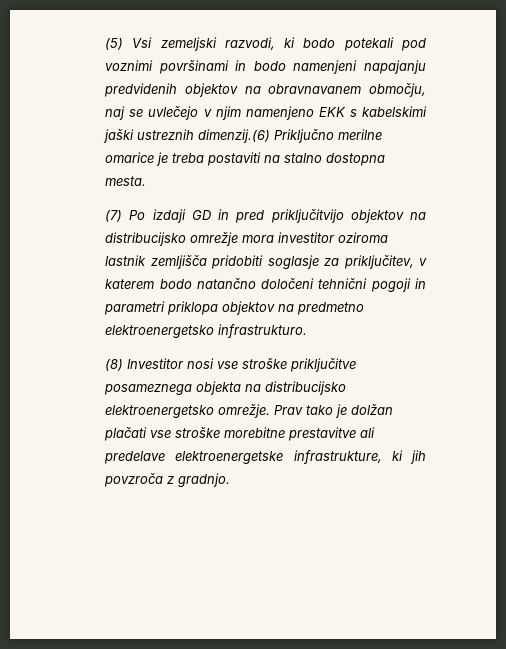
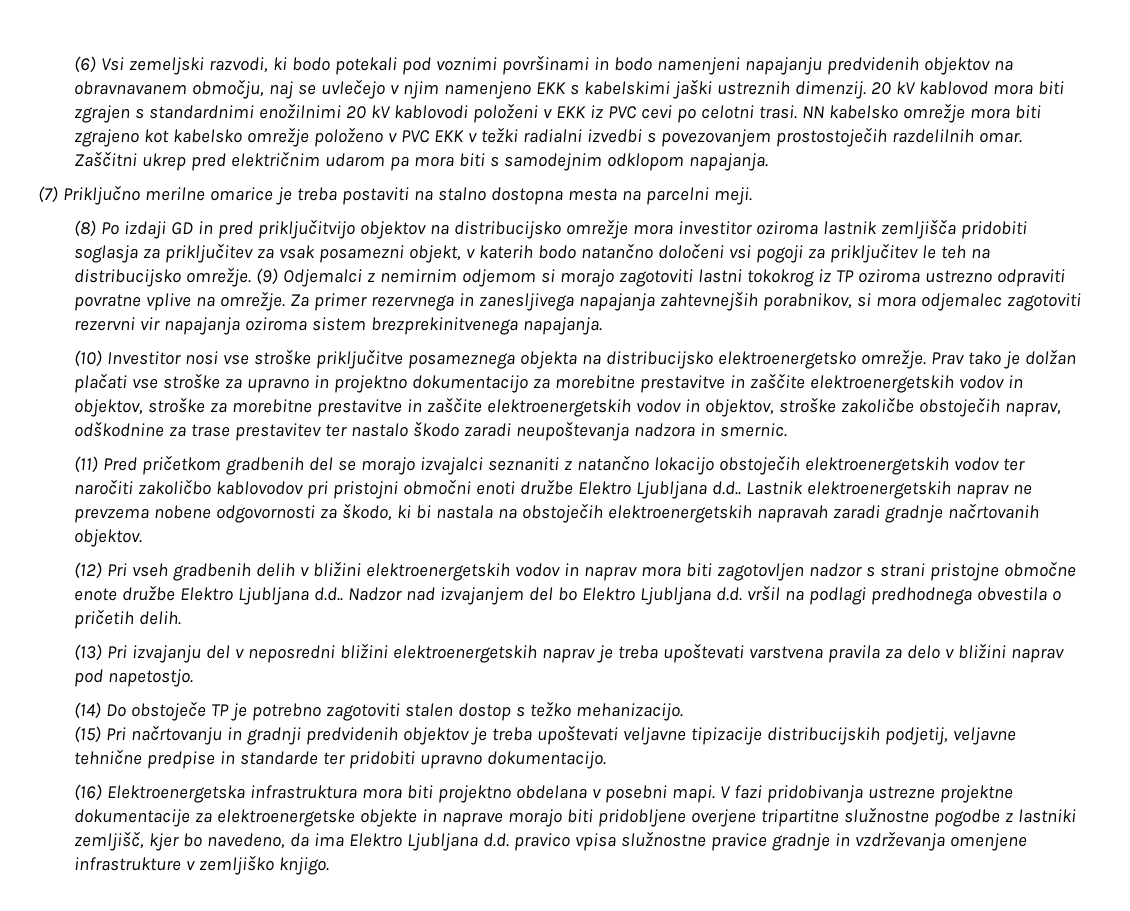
[105,38,124,50] (5) -> [74,56,97,73] (6)
[198,129,271,143] dimenzij.(6) -> [795,81,1065,99] [74,104,1042,123] [74,128,1023,147] [74,152,769,171] [38,186,58,203] dimenzij. 20 kV kablovod mora biti zgrajen s standardnimi enožilnimi 20 kV kablovodi položeni v EKK iz PVC cevi po celotni trasi. NN kabelsko omrežje mora biti zgrajeno kot kabelsko omrežje položeno v PVC EKK v težki radialni izvedbi s povezovanjem prostostoječih razdelilnih omar. Zaščitni ukrep pred električnim udarom pa mora biti s samodejnim odklopom napajanja. // (7)
[105,176,147,186] [105,210,123,222] mesta. // (7) -> [567,187,752,205] [74,220,97,237] mesta na parcelni meji. // (8)
[267,255,427,269] [105,278,426,292] [104,301,365,315] [105,324,308,338] [105,359,124,371] soglasje za priključitev, v katerem bodo natančno določeni tehnični pogoji in parametri priklopa objektov na predmetno elektroenergetsko infrastrukturo. // (8) -> [74,244,991,263] [74,268,1066,287] [74,292,1082,311] [74,317,603,335] [74,350,103,367] soglasja za priključitev za vsak posamezni objekt, v katerih bodo natančno določeni vsi pogoji za priključitev le teh na distribucijsko omrežje. (9) Odjemalci z nemirnim odjemom si morajo zagotoviti lastni tokokrog iz TP oziroma ustrezno odpraviti povratne vplive na omrežje. Za primer rezervnega in zanesljivega napajanja zahtevnejših porabnikov, si mora odjemalec zagotoviti rezervni vir napajanja oziroma sistem brezprekinitvenega napajanja. // (10)
[224,427,376,441] [104,450,426,464] [104,473,231,487] morebitne prestavitve ali predelave elektroenergetske infrastrukture, ki jih povzroča z gradnjo. -> [225,374,1024,393] [74,398,1062,417] [74,422,788,441] [74,456,1026,475] [74,480,1033,499] [74,504,1040,523] [74,529,143,547] [74,562,1077,581] [74,586,1062,605] [74,610,182,629] [74,644,1065,663] [74,669,194,687] [74,702,684,721] [74,726,1017,745] [74,750,607,769] [74,784,1014,803] [74,808,1077,827] [74,832,1028,851] [74,856,330,875] za upravno in projektno dokumentacijo za morebitne prestavitve in zaščite elektroenergetskih vodov in objektov, stroške za morebitne prestavitve in zaščite elektroenergetskih vodov in objektov, stroške zakoličbe obstoječih naprav, odškodnine za trase prestavitev ter nastalo škodo zaradi neupoštevanja nadzora in smernic. // (11) Pred pričetkom gradbenih del se morajo izvajalci seznaniti z natančno lokacijo obstoječih elektroenergetskih vodov ter naročiti zakoličbo kablovodov pri pristojni območni enoti družbe Elektro Ljubljana d.d.. Lastnik elektroenergetskih naprav ne prevzema nobene odgovornosti za škodo, ki bi nastala na obstoječih elektroenergetskih napravah zaradi gradnje načrtovanih objektov. // (12) Pri vseh gradbenih delih v bližini elektroenergetskih vodov in naprav mora biti zagotovljen nadzor s strani pristojne območne enote družbe Elektro Ljubljana d.d.. Nadzor nad izvajanjem del bo Elektro Ljubljana d.d. vršil na podlagi predhodnega obvestila o pričetih delih. // (13) Pri izvajanju del v neposredni bližini elektroenergetskih naprav je treba upoštevati varstvena pravila za delo v bližini naprav pod napetostjo. // (14) Do obstoječe TP je potrebno zagotoviti stalen dostop s težko mehanizacijo. // (15) Pri načrtovanju in gradnji predvidenih objektov je treba upoštevati veljavne tipizacije distribucijskih podjetij, veljavne tehnične predpise in standarde ter pridobiti upravno dokumentacijo. // (16) Elektroenergetska infrastruktura mora biti projektno obdelana v posebni mapi. V fazi pridobivanja ustrezne projektne dokumentacije za elektroenergetske objekte in naprave morajo biti pridobljene overjene tripartitne služnostne pogodbe z lastniki zemljišč, kjer bo navedeno, da ima Elektro Ljubljana d.d. pravico vpisa služnostne pravice gradnje in vzdrževanja omenjene infrastrukture v zemljiško knjigo.

